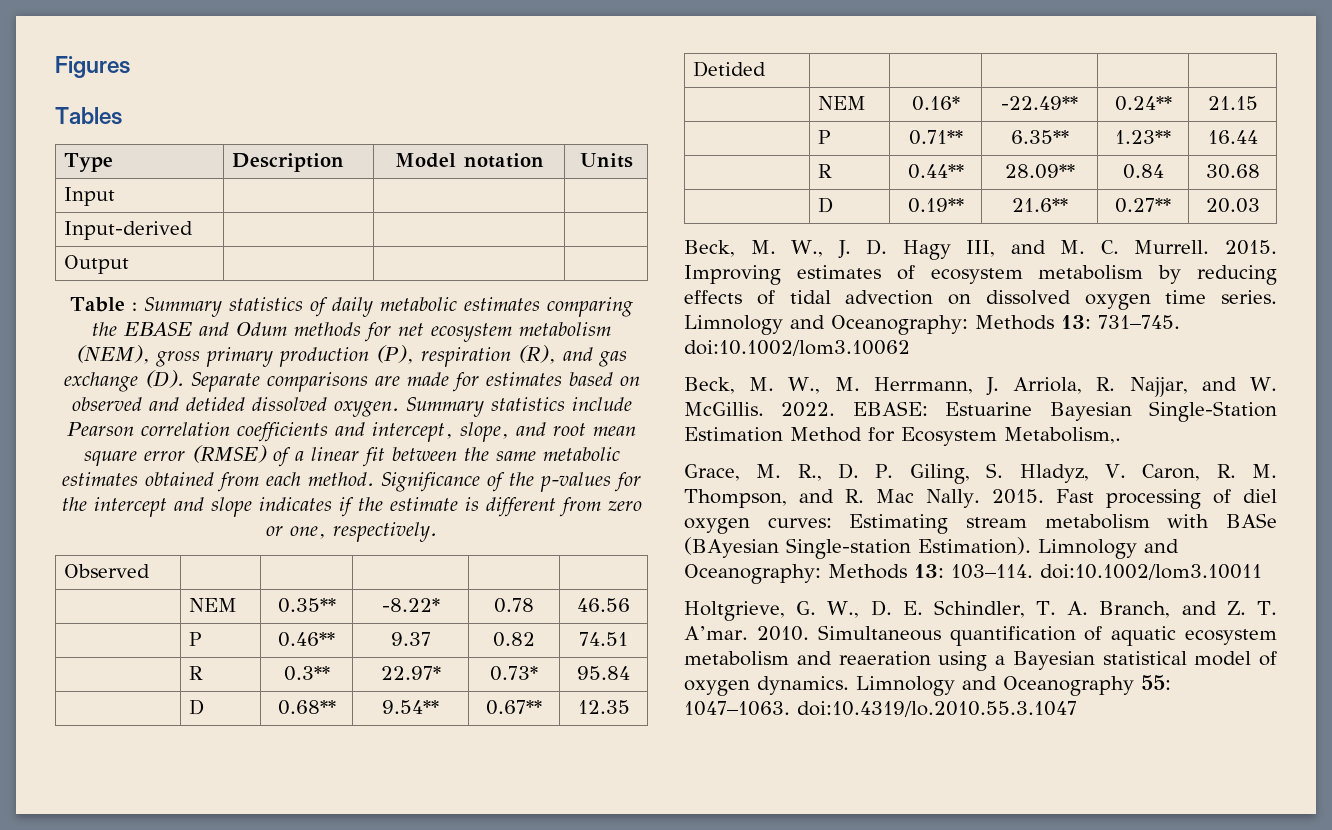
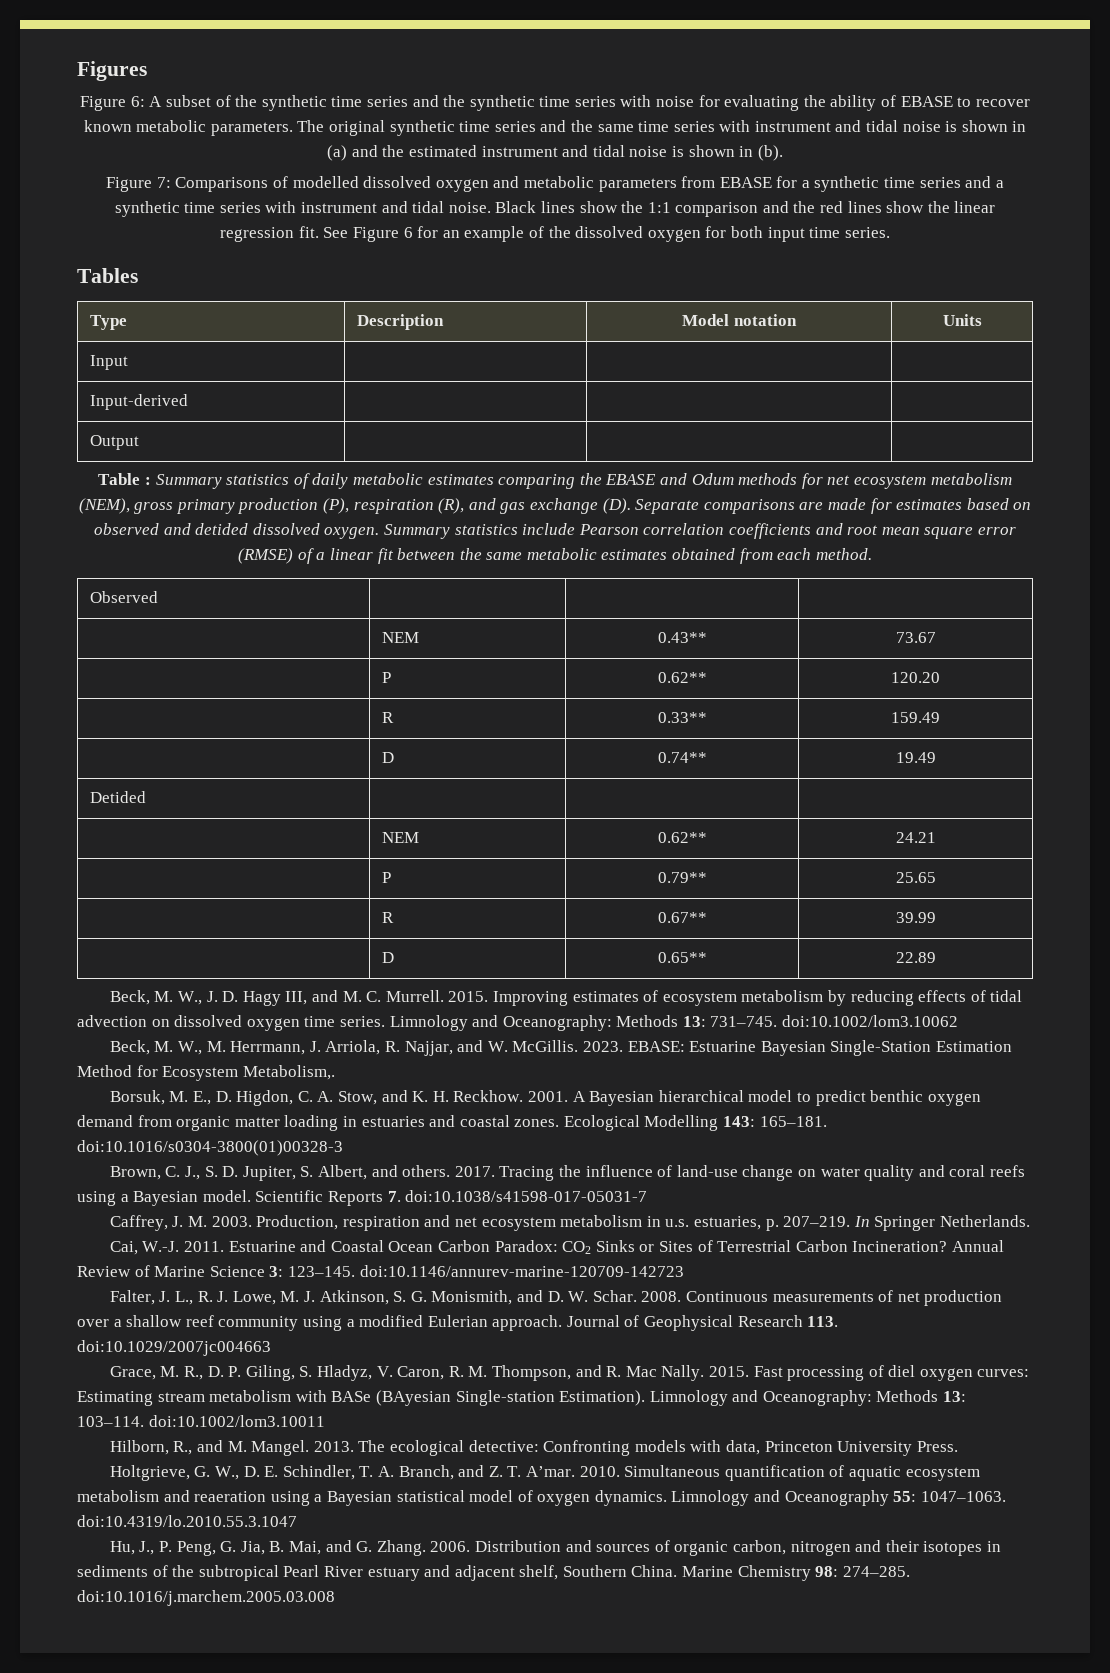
(130, 67) none -> [80,95,1030,111] [83,120,1027,136] [327,145,783,161] [106,176,1004,192] [114,201,996,217] [220,226,890,242] // Figure 6: A subset of the synthetic time series and the synthetic time series with noise for evaluating the ability of EBASE to recover known metabolic parameters. The original synthetic time series and the same time series with instrument and tidal noise is shown in (a) and the estimated instrument and tidal noise is shown in (b). // Figure 7: Comparisons of modelled dissolved oxygen and metabolic parameters from EBASE for a synthetic time series and a synthetic time series with instrument and tidal noise. Black lines show the 1:1 comparison and the red lines show the linear regression fit. See Figure 6 for an example of the dissolved oxygen for both input time series.
[371,422,546,442] intercept, slope, and -> (843, 529) none
[381,472,641,492] [61,497,642,517] [266,522,438,542] Significance of the p-values for the intercept and slope indicates if the estimate is different from zero or one, respectively. -> (872, 554) none
[188,598,237,612] [277,598,336,613] [381,598,440,612] [494,598,534,613] [577,598,631,612] [188,632,201,646] [278,632,335,647] [390,632,431,646] [493,632,535,647] [579,632,629,646] [188,666,203,680] [283,666,330,681] [380,666,441,680] [490,666,538,681] [577,666,631,680] [188,699,204,715] [277,700,336,715] [382,700,439,714] [486,700,542,715] [577,700,630,714] | | // | NEM | 0.35** | -8.22* | 0.78 | 46.56 // | P | 0.46** | 9.37 | 0.82 | 74.51 // | R | 0.3** | 22.97* | 0.73* | 95.84 // | D | 0.68** | 9.54** | 0.67** | 12.35 -> [381,632,419,643] [657,632,707,643] [895,632,936,643] [381,672,391,683] [657,672,707,683] [891,672,940,683] [381,712,394,723] [657,712,707,723] [891,712,940,723] [381,752,394,763] [657,752,707,763] [895,752,936,763] // | NEM | 0.43** | 73.67 // | P | 0.62** | 120.20 // | R | 0.33** | 159.49 // | D | 0.74** | 19.49
[817,96,866,110] [911,96,960,111] [1001,96,1078,110] [1114,96,1172,111] [1207,96,1258,110] [817,130,830,144] [908,130,963,145] [1010,130,1069,144] [1115,130,1171,144] [1207,130,1258,144] [817,164,832,178] [907,164,964,179] [1004,164,1075,179] [1122,164,1164,179] [1205,164,1260,179] [817,197,833,213] [907,198,964,213] [1011,198,1068,212] [1115,198,1171,213] [1205,198,1260,213] | | // | NEM | 0.16* | -22.49** | 0.24** | 21.15 // | P | 0.71** | 6.35** | 1.23** | 16.44 // | R | 0.44** | 28.09** | 0.84 | 30.68 // | D | 0.19** | 21.6** | 0.27** | 20.03 -> [381,832,419,843] [657,832,707,843] [895,832,936,843] [381,872,391,883] [657,872,707,883] [895,872,936,883] [381,912,394,923] [657,912,707,923] [895,912,936,923] [381,952,394,963] [657,952,707,963] [895,952,936,963] // | NEM | 0.62** | 24.21 // | P | 0.79** | 25.65 // | R | 0.67** | 39.99 // | D | 0.65** | 22.89
[781,402,836,417] 2022. -> [582,1041,623,1052] 2023.
(1121, 435) none -> [109,1090,981,1106] [77,1115,827,1131] [77,1140,343,1156] [109,1165,1025,1181] [77,1190,648,1206] [109,1215,1030,1231] [109,1240,1004,1255] [77,1265,684,1277] [109,1290,1003,1306] [77,1315,839,1331] [77,1340,271,1356] // Borsuk, M. E., D. Higdon, C. A. Stow, and K. H. Reckhow. 2001. A Bayesian hierarchical model to predict benthic oxygen demand from organic matter loading in estuaries and coastal zones. Ecological Modelling 143: 165–181. doi:10.1016/s0304-3800(01)00328-3 // Brown, C. J., S. D. Jupiter, S. Albert, and others. 2017. Tracing the influence of land-use change on water quality and coral reefs using a Bayesian model. Scientific Reports 7. doi:10.1038/s41598-017-05031-7 // Caffrey, J. M. 2003. Production, respiration and net ecosystem metabolism in u.s. estuaries, p. 207–219. In Springer Netherlands. // Cai, W.-J. 2011. Estuarine and Coastal Ocean Carbon Paradox: CO2 Sinks or Sites of Terrestrial Carbon Incineration? Annual Review of Marine Science 3: 123–145. doi:10.1146/annurev-marine-120709-142723 // Falter, J. L., R. J. Lowe, M. J. Atkinson, S. G. Monismith, and D. W. Schar. 2008. Continuous measurements of net production over a shallow reef community using a modified Eulerian approach. Journal of Geophysical Research 113. doi:10.1029/2007jc004663
(1262, 572) none -> [109,1440,958,1456] // Hilborn, R., and M. Mangel. 2013. The ecological detective: Confronting models with data, Princeton University Press.
(1077, 709) none -> [109,1540,1001,1556] [77,1565,910,1581] [77,1590,335,1606] // Hu, J., P. Peng, G. Jia, B. Mai, and G. Zhang. 2006. Distribution and sources of organic carbon, nitrogen and their isotopes in sediments of the subtropical Pearl River estuary and adjacent shelf, Southern China. Marine Chemistry 98: 274–285. doi:10.1016/j.marchem.2005.03.008

